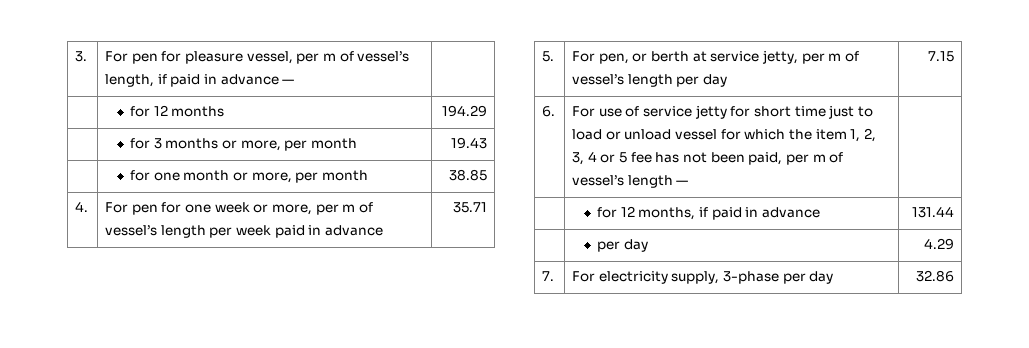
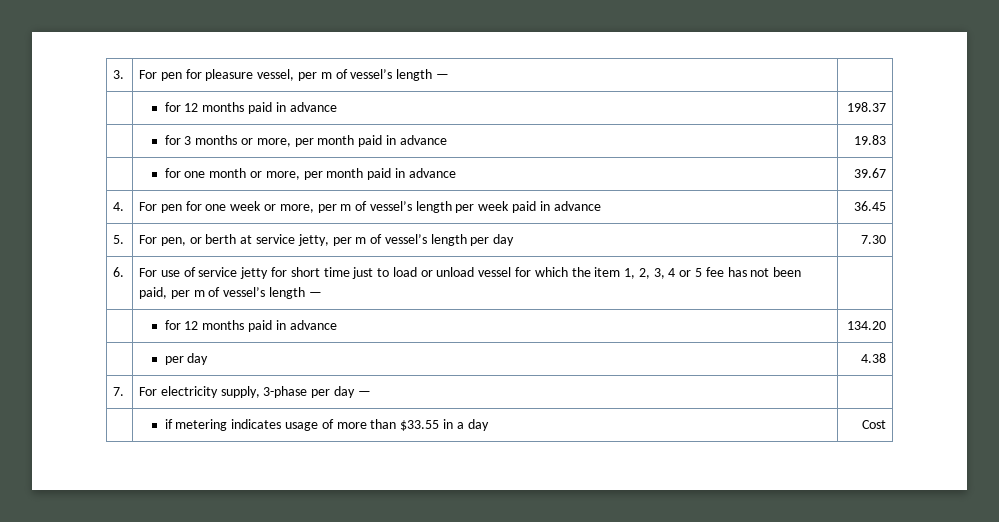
[105,74,295,87] [130,105,225,117] [441,105,487,117] length, if paid in advance — | // | for 12 months | 194.29 -> [396,69,449,81] [164,102,337,114] [846,102,886,112] length — | // | for 12 months paid in advance | 198.37
[450,137,487,149] | 19.43 -> [358,135,447,147] [853,135,886,145] paid in advance | 19.83
[448,169,487,181] | 38.85 -> [367,168,456,180] [853,168,886,178] paid in advance | 39.67
[452,202,487,213] 35.71 -> [853,201,886,211] 36.45
[927,51,954,62] 7.15 -> [860,235,886,244] 7.30
[638,207,821,220] [911,206,954,218] [597,239,648,252] [923,238,954,250] months, if paid in advance | 131.44 // | per day | 4.29 -> [202,320,337,332] [846,321,886,330] [164,353,209,365] [860,353,886,363] months paid in advance | 134.20 // | per day | 4.38
[915,270,954,282] | 32.86 -> [357,391,371,396] [164,419,489,431] [861,420,886,429] — | // | if metering indicates usage of more than $33.55 in a day | Cost

